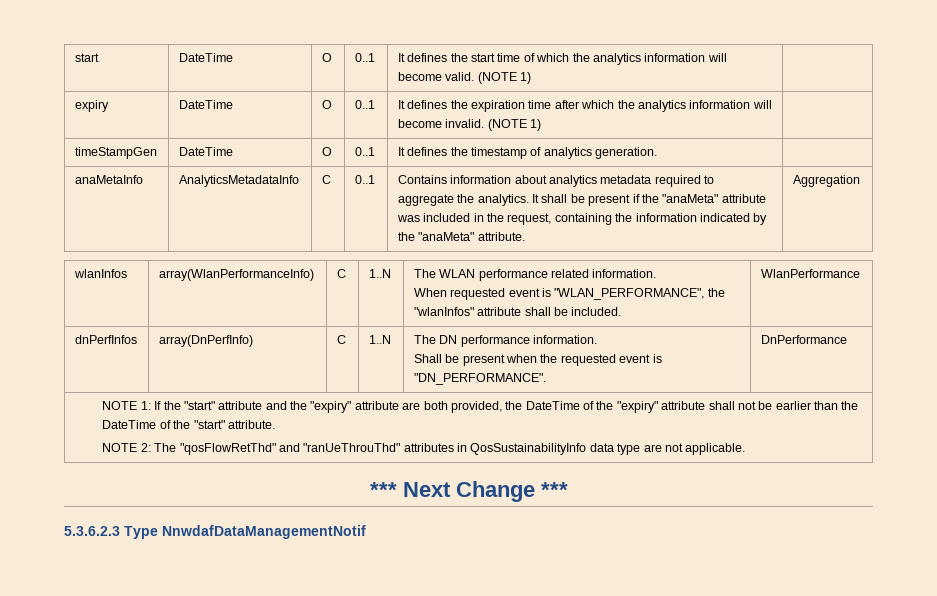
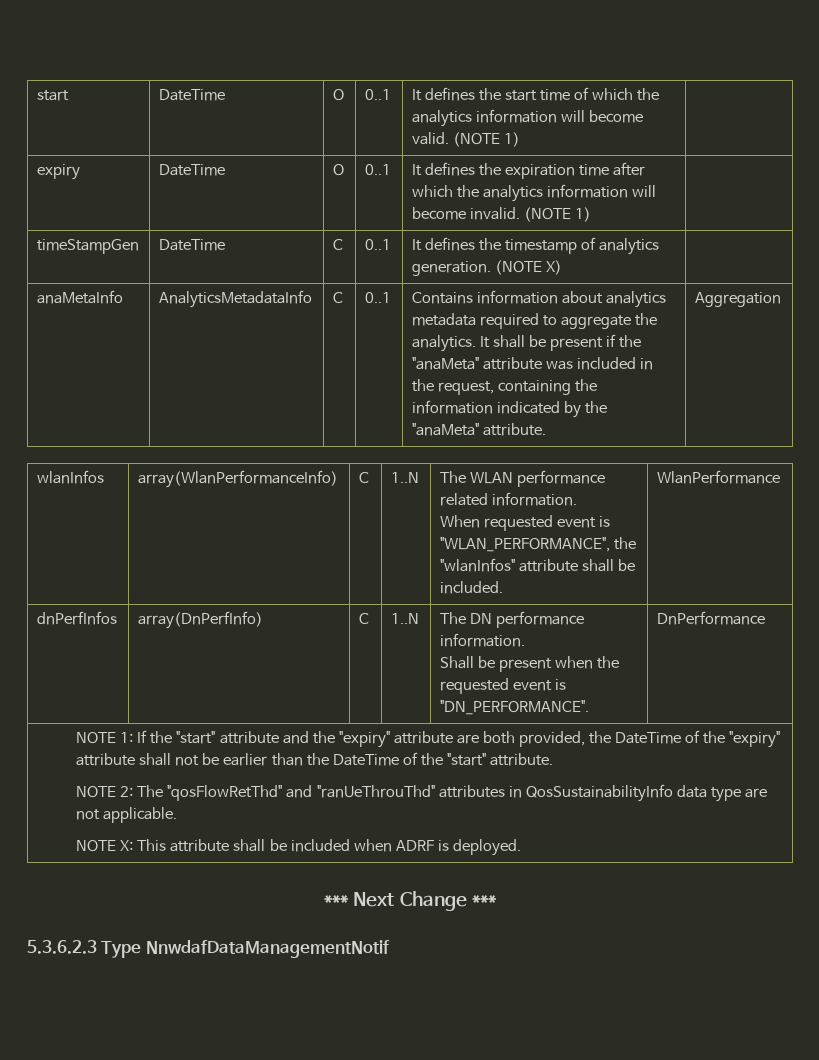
[321,147,332,156] O -> [332,239,343,250] C
(658, 153) none -> [494,260,563,275] (NOTE X)
(746, 449) none -> [76,839,521,856] // NOTE X: This attribute shall be included when ADRF is deployed.

